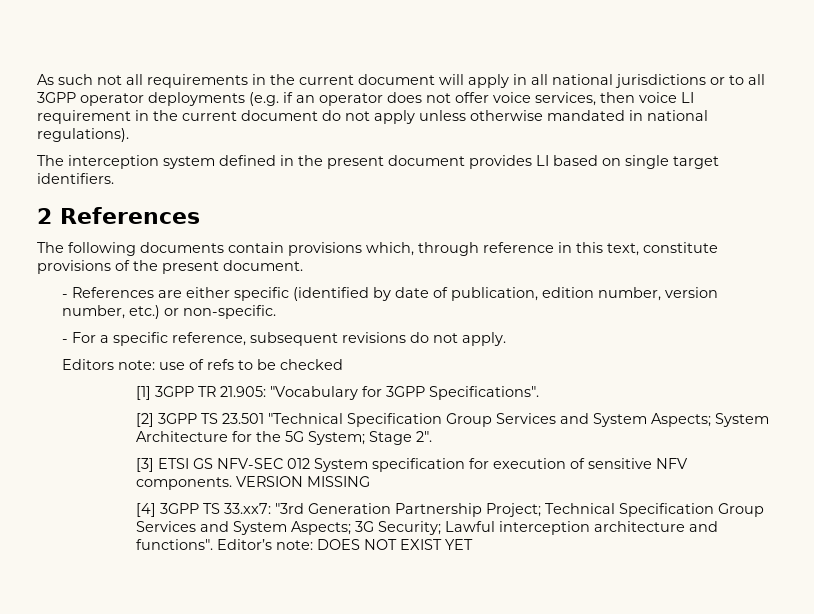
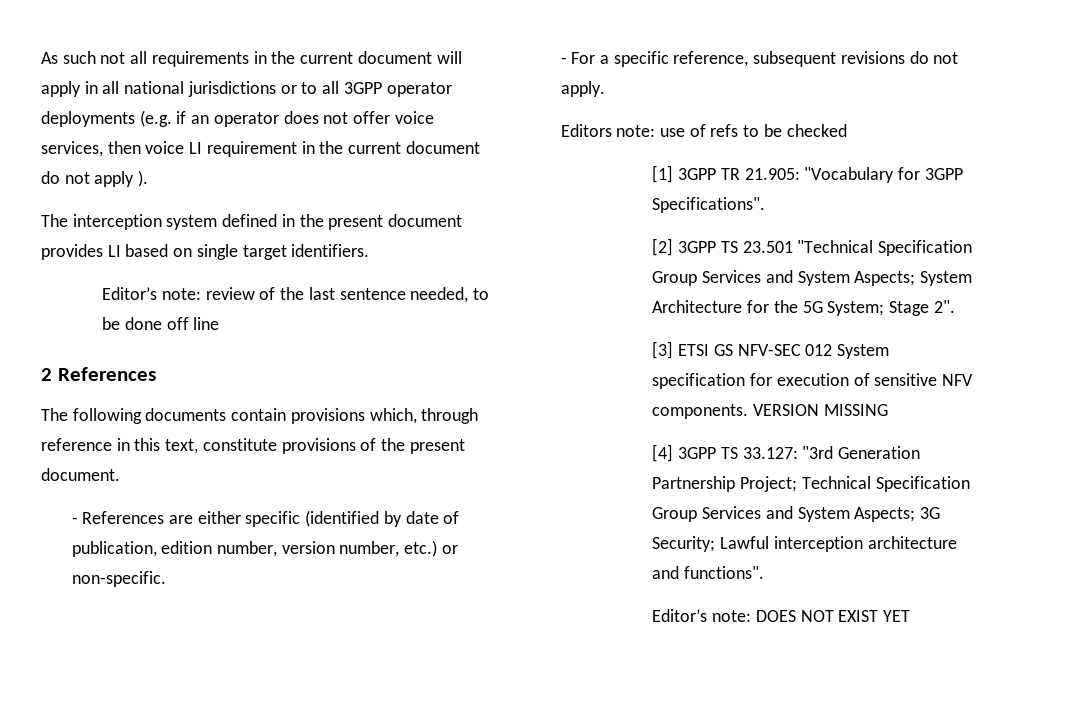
[419,110,708,121] [37,128,129,142] unless otherwise mandated in national regulations). -> [138,170,149,187] ).
(114, 178) none -> [102,287,489,303] [102,317,220,330] // Editor’s note: review of the last sentence needed, to be done off line
[223,503,271,514] 33.xx7: -> [742,447,798,459] 33.127:
(213, 544) none -> (765, 572) //

